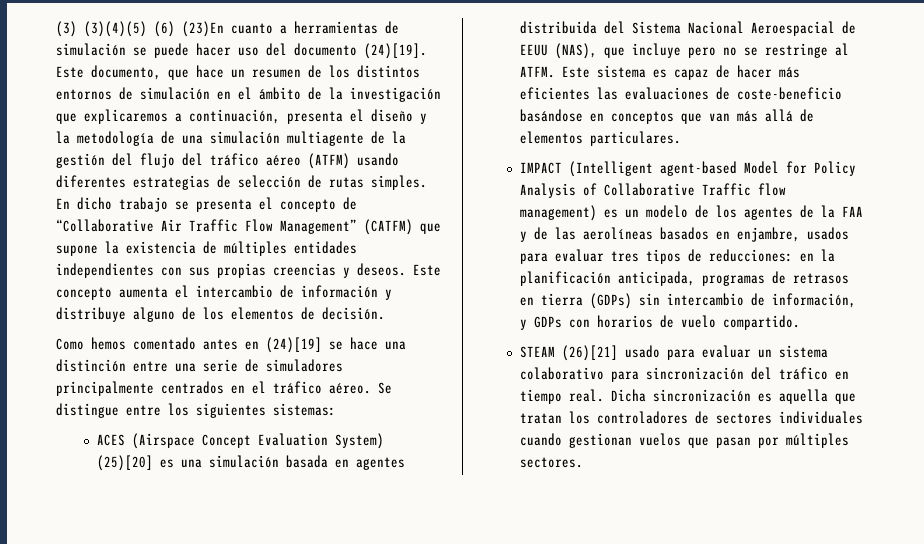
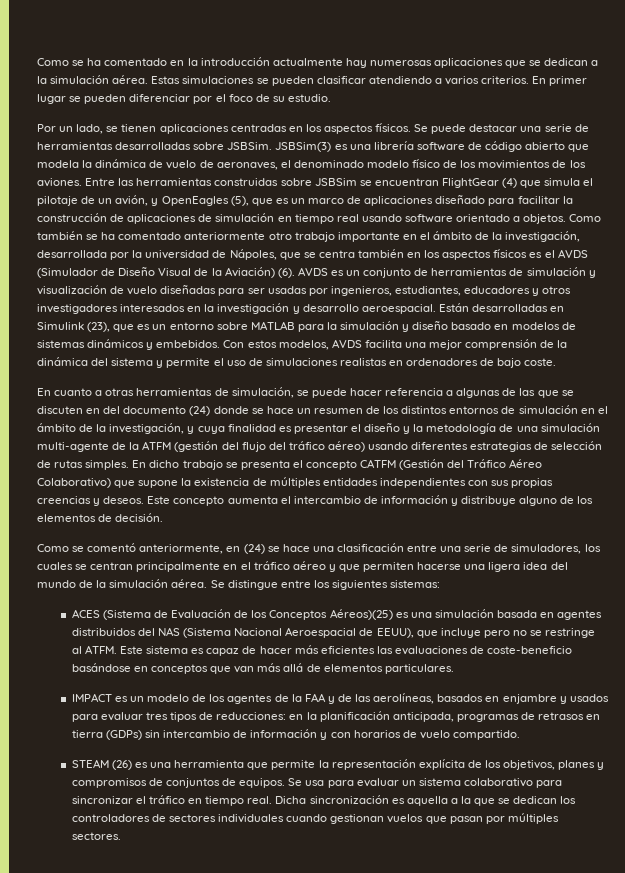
[56,21,399,37] [56,43,427,59] [56,65,189,80] (3) (3)(4)(5) (6) (23)En cuanto a herramientas de simulación se puede hacer uso del documento (24)[19]. Este documento, que -> [37,57,599,68] [37,75,588,86] [37,94,331,104] [37,123,589,134] [37,141,590,152] [37,159,586,170] [37,178,594,188] [37,195,573,206] [37,213,602,224] [37,231,581,242] [37,249,588,260] [37,267,596,278] [37,285,572,296] [37,303,565,314] [37,321,576,332] [37,339,568,350] [37,357,557,368] [37,387,574,398] [37,406,264,416] Como se ha comentado en la introducción actualmente hay numerosas aplicaciones que se dedican a la simulación aérea. Estas simulaciones se pueden clasificar atendiendo a varios criterios. En primer lugar se pueden diferenciar por el foco de su estudio. // Por un lado, se tienen aplicaciones centradas en los aspectos físicos. Se puede destacar una serie de herramientas desarrolladas sobre JSBSim. JSBSim(3) es una librería software de código abierto que modela la dinámica de vuelo de aeronaves, el denominado modelo físico de los movimientos de los aviones. Entre las herramientas construidas sobre JSBSim se encuentran FlightGear (4) que simula el pilotaje de un avión, y OpenEagles (5), que es un marco de aplicaciones diseñado para facilitar la construcción de aplicaciones de simulación en tiempo real usando software orientado a objetos. Como también se ha comentado anteriormente otro trabajo importante en el ámbito de la investigación, desarrollada por la universidad de Nápoles, que se centra también en los aspectos físicos es el AVDS (Simulador de Diseño Visual de la Aviación) (6). AVDS es un conjunto de herramientas de simulación y visualización de vuelo diseñadas para ser usadas por ingenieros, estudiantes, educadores y otros investigadores interesados en la investigación y desarrollo aeroespacial. Están desarrolladas en Simulink (23), que es un entorno sobre MATLAB para la simulación y diseño basado en modelos de sistemas dinámicos y embebidos. Con estos modelos, AVDS facilita una mejor comprensión de la dinámica del sistema y permite el uso de simulaciones realistas en ordenadores de bajo coste. // En cuanto a otras herramientas de simulación, se puede hacer referencia a algunas de las que se discuten en del documento (24) donde se
[350,87,441,102] [56,109,343,124] investigación que explicaremos a continuación, presenta -> [109,423,348,434] investigación, y cuya finalidad es presentar
[287,131,406,146] [56,153,105,168] multiagente de la gestión -> [37,441,219,452] multi-agente de la ATFM (gestión
[266,153,350,169] aéreo (ATFM) -> [327,441,365,452] aéreo)
[343,197,357,210] [56,219,413,235] de “Collaborative Air Traffic Flow Management” (CATFM) -> [360,459,543,470] [37,478,111,488] CATFM (Gestión del Tráfico Aéreo Colaborativo)
[91,337,322,353] hemos comentado antes en (24)[19] -> [72,543,265,554] se comentó anteriormente, en (24)
[56,359,126,372] distinción -> [336,543,404,552] clasificación
[266,359,343,372] [56,381,371,396] simuladores principalmente centrados en el tráfico aéreo. -> [511,544,601,554] [37,561,568,572] [37,579,208,588] simuladores, los cuales se centran principalmente en el tráfico aéreo y que permiten hacerse una ligera idea del mundo de la simulación aérea.
[131,433,384,449] [96,455,153,471] (Airspace Concept Evaluation System) (25)[20] -> [102,609,393,620] (Sistema de Evaluación de los Conceptos Aéreos)(25)
[519,21,681,34] distribuida del Sistema -> [71,627,232,638] distribuidos del NAS (Sistema
[519,43,597,59] EEUU (NAS), -> [376,628,414,638] EEUU),
[568,161,856,177] [519,183,786,198] [519,205,597,221] (Intelligent agent-based Model for Policy Analysis of Collaborative Traffic flow management) -> (112, 697) none
[582,227,653,240] aerolíneas -> [373,693,435,704] aerolíneas,
[736,227,800,242] enjambre, -> [502,694,567,704] enjambre y
[771,293,856,308] [519,316,562,330] información, y GDPs -> [250,729,328,740] información y
[561,345,660,361] (26)[21] usado -> [111,759,605,770] [71,778,325,788] (26) es una herramienta que permite la representación explícita de los objetivos, planes y compromisos de conjuntos de equipos. Se usa
[645,367,772,380] sincronización del -> [71,796,146,804] sincronizar el
[834,393,856,404] [519,413,562,424] que tratan -> [450,796,558,806] a la que se dedican

